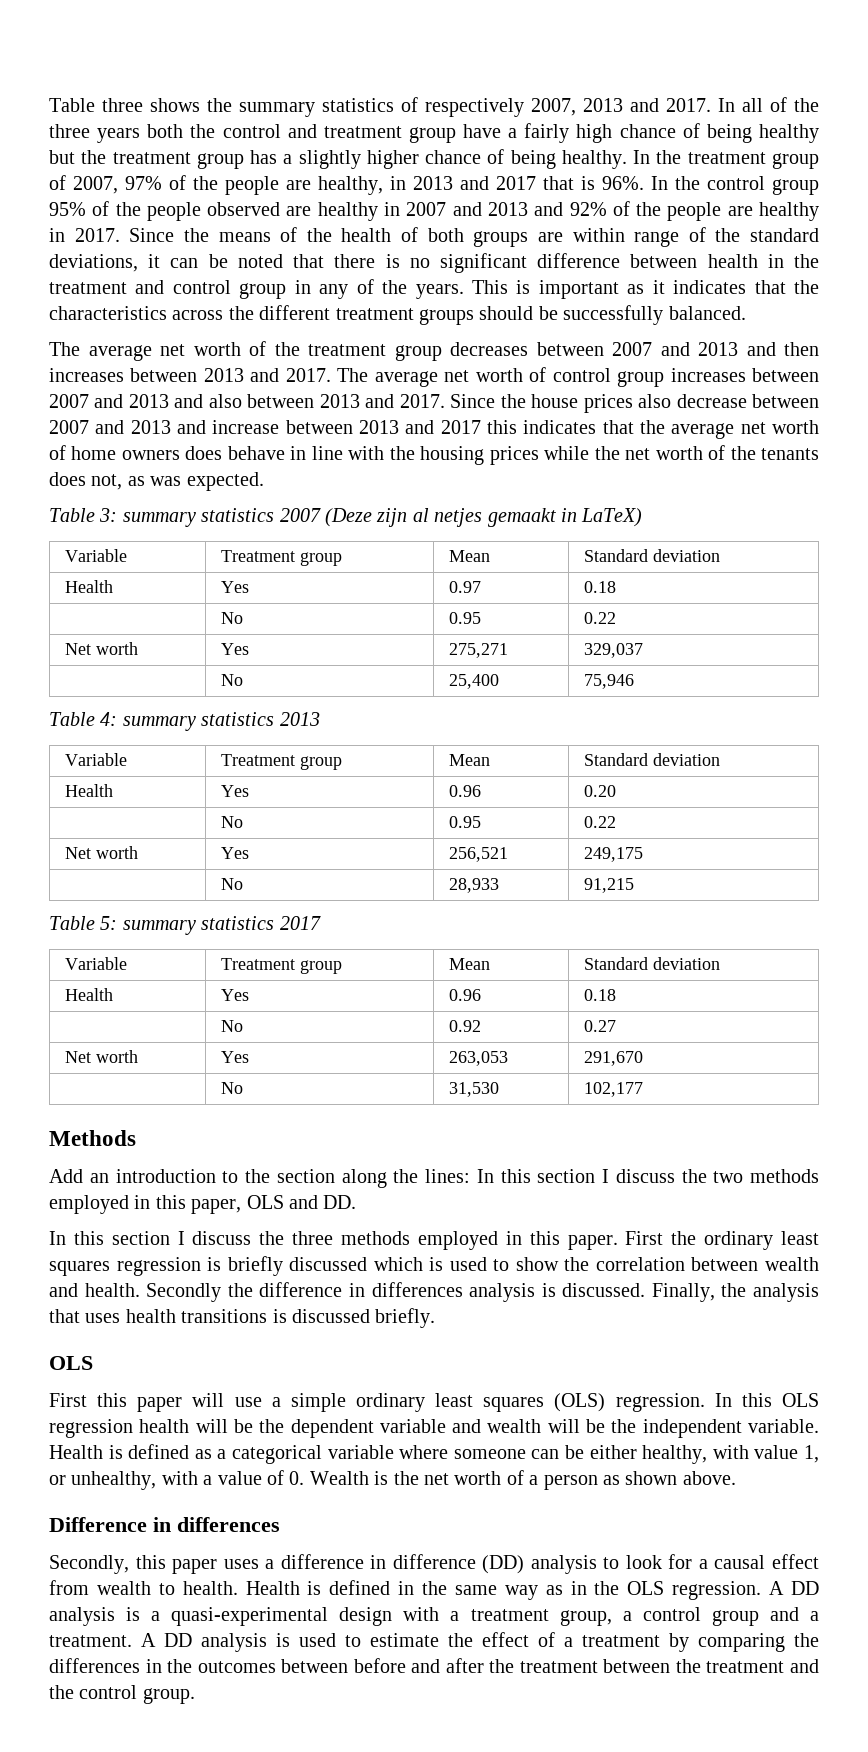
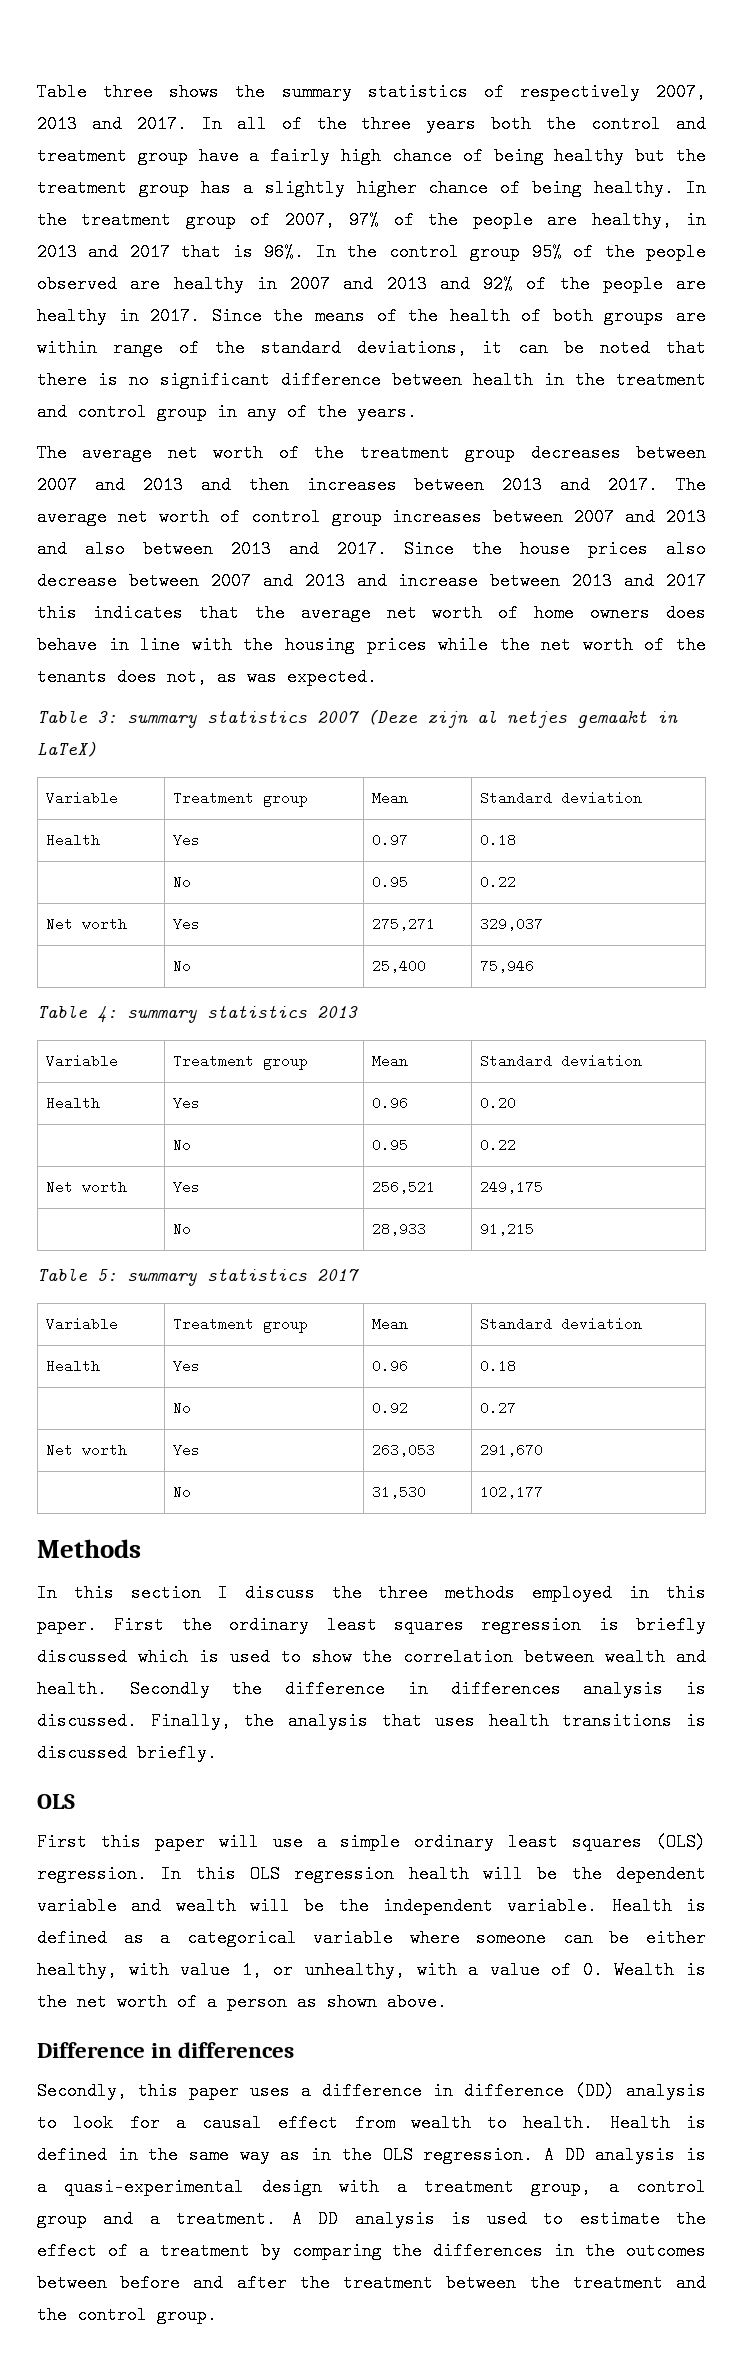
[471,280,819,299] [49,305,746,325] This is important as it indicates that the characteristics across the different treatment groups should be successfully balanced. -> (417, 412) none
[49,1169,819,1188] [49,1195,357,1214] // Add an introduction to the section along the lines: In this section I discuss the two methods employed in this paper, OLS and DD. -> (141, 1548) none

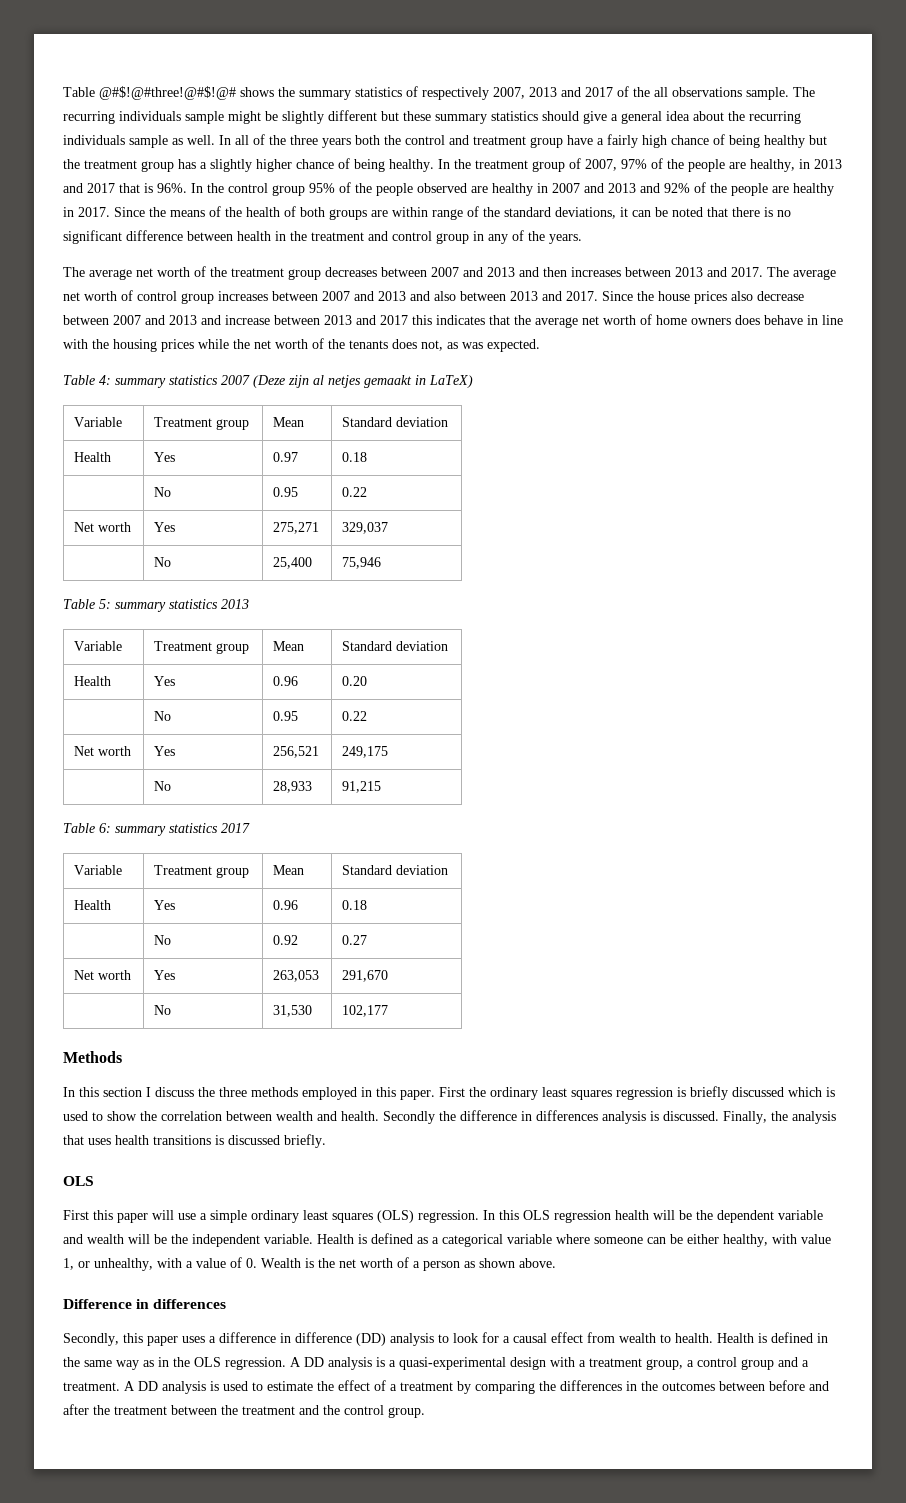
[37,83,154,101] Table three -> [63,86,236,100] Table @#$!@#three!@#$!@#
[136,115,187,133] 2017. -> [585,86,815,100] [63,110,801,124] [63,135,215,148] 2017 of the all observations sample. The recurring individuals sample might be slightly different but these summary statistics should give a general idea about the recurring individuals sample as well.
[97,711,117,723] 3: -> [99,375,111,385] 4:
[97,1006,117,1023] 4: -> [99,599,111,609] 5:
[97,1269,117,1281] 5: -> [99,823,111,833] 6:

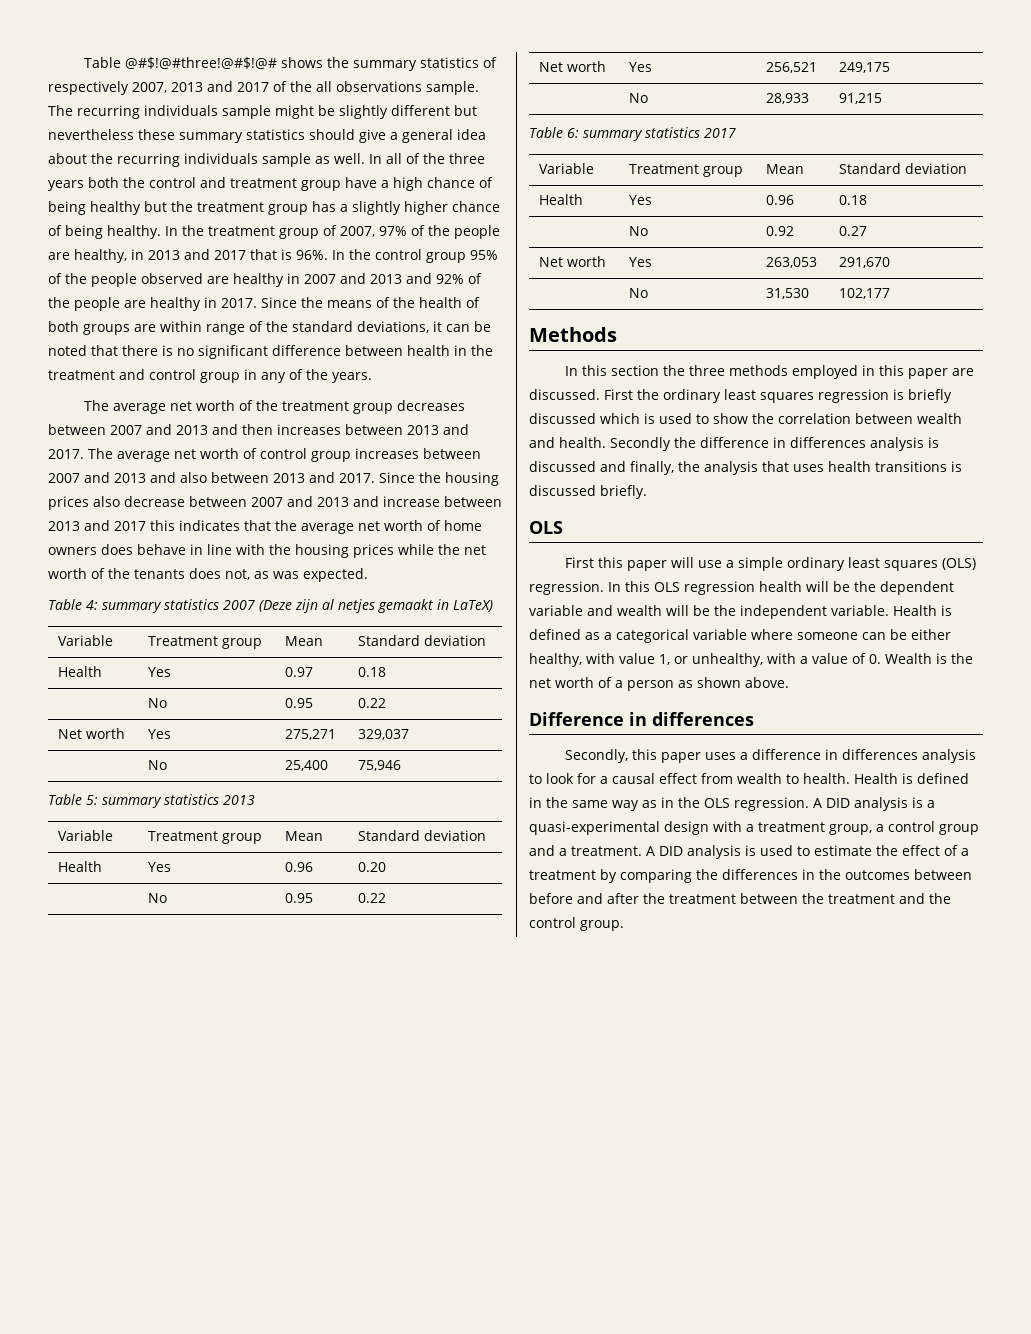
(399, 116) none -> [48,129,134,140] nevertheless
[607,134,638,148] fairly -> (389, 184) none
[658,291,690,301] house -> [445,472,499,486] housing
[146,1087,194,1097] I discuss -> (660, 370) none
[400,1090,435,1100] paper. -> [908,368,975,379] [529,389,600,400] paper are discussed.
[663,1111,767,1124] discussed. Finally, -> [529,461,674,475] discussed and finally,
[295,1332,386,1346] difference (DD) -> [842,749,919,760] differences
[304,1357,324,1367] DD -> [826,798,850,808] DID
[138,1381,158,1391] DD -> [659,846,683,856] DID

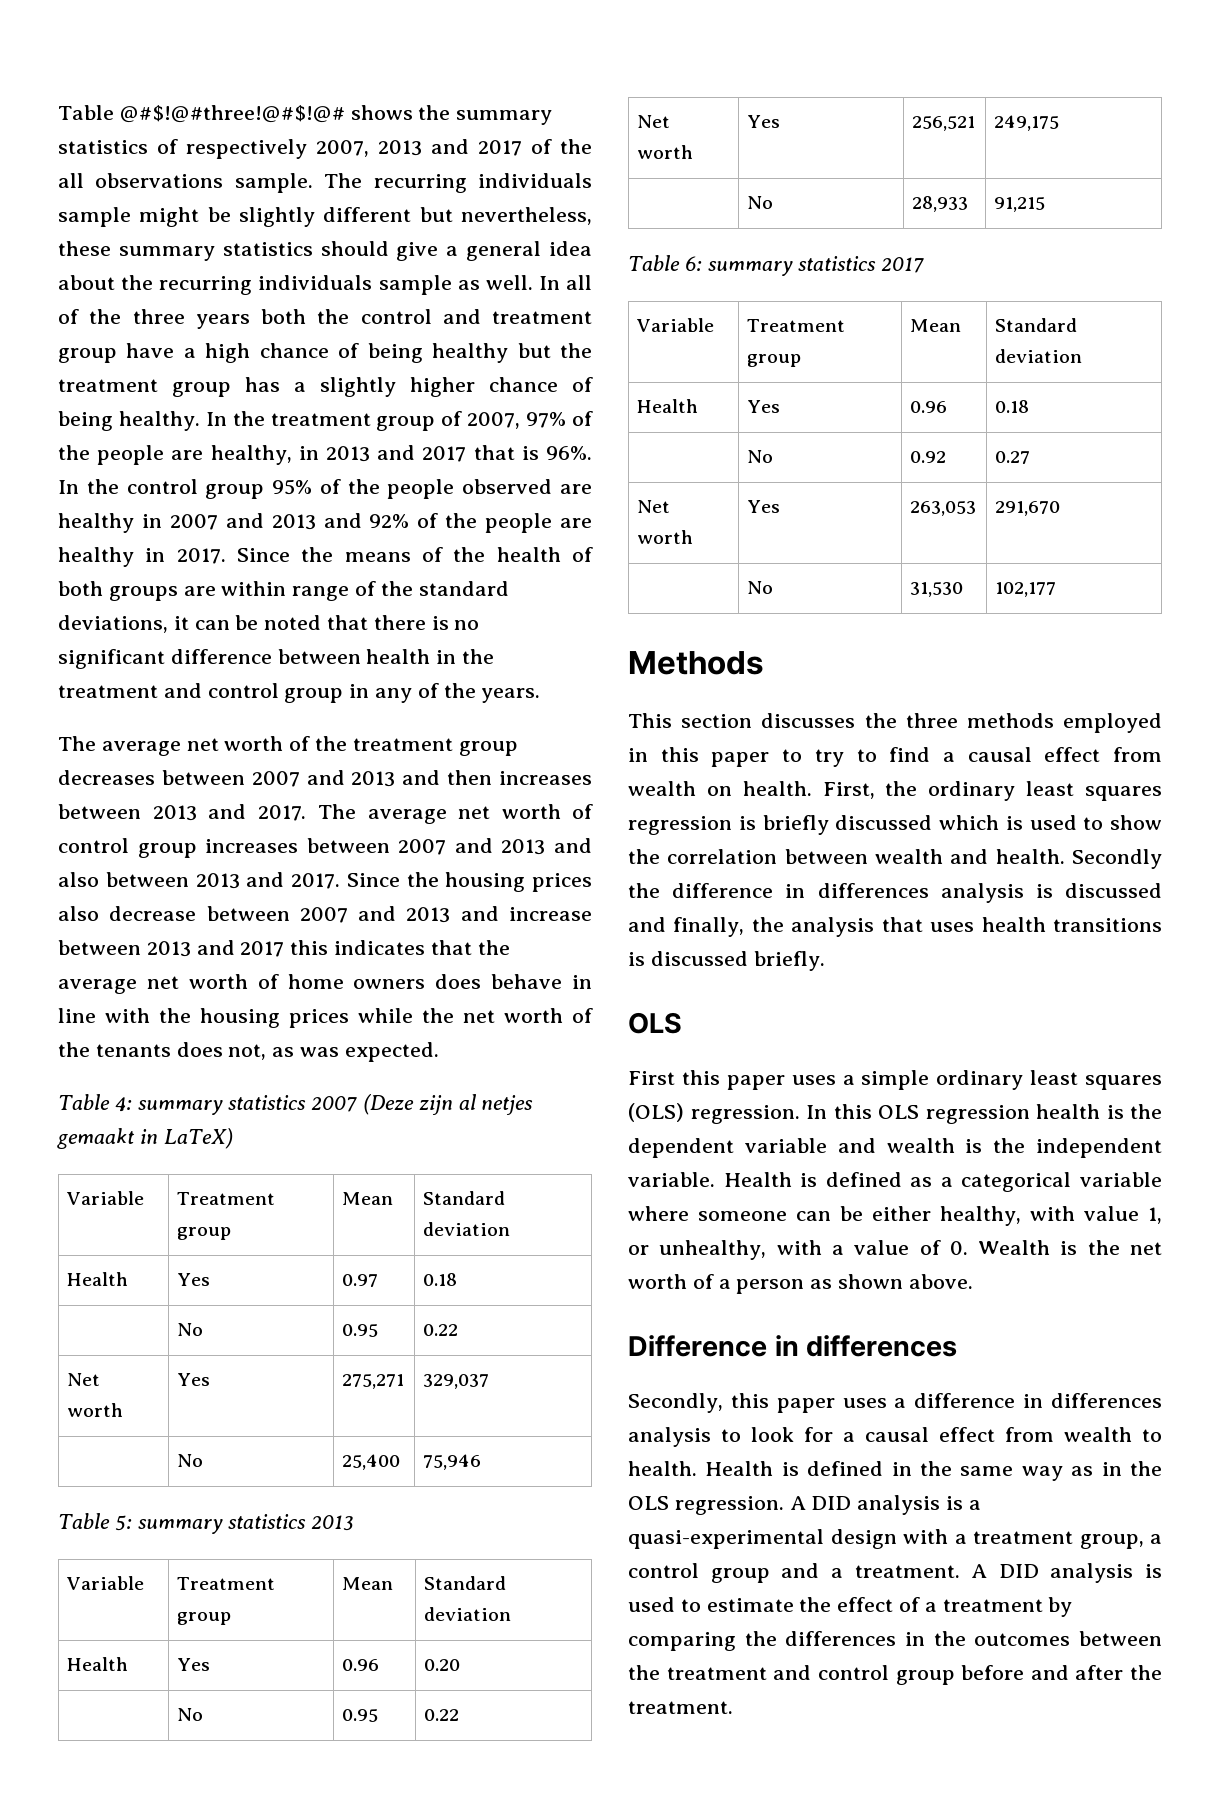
[48,129,134,140] nevertheless -> [460,207,592,225] nevertheless,
[565,365,660,376] In this section -> [628,713,856,728] This section discusses
[952,368,975,376] [529,389,633,400] are discussed. First -> [782,747,1162,767] [628,781,875,799] to try to find a causal effect from wealth on health. First,
[671,557,723,568] will use -> [791,1075,836,1085] uses
[806,581,850,592] will be -> [1106,1105,1124,1119] is
[666,605,710,616] will be -> [965,1139,983,1153] is
[529,893,951,904] [529,917,624,931] before and after the treatment between the treatment and the control group. -> [628,1665,1162,1685] [628,1701,733,1714] the treatment and control group before and after the treatment.

